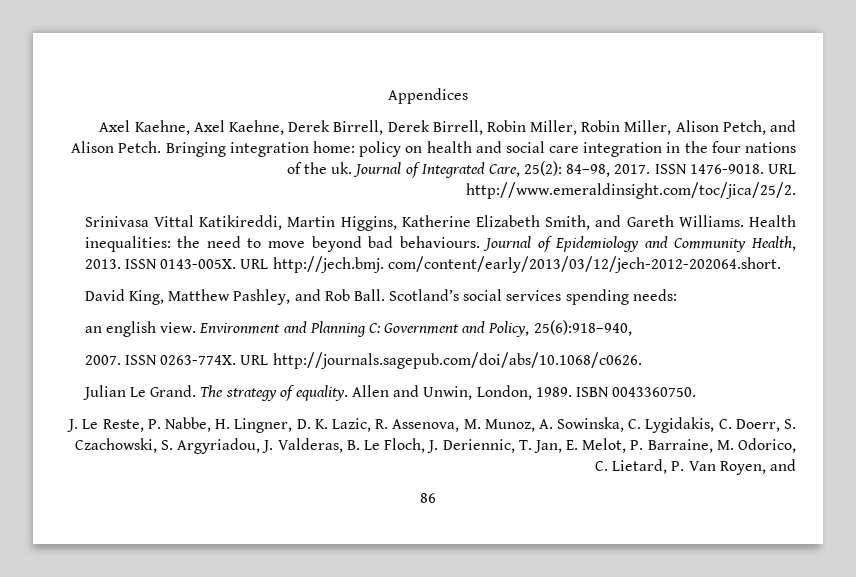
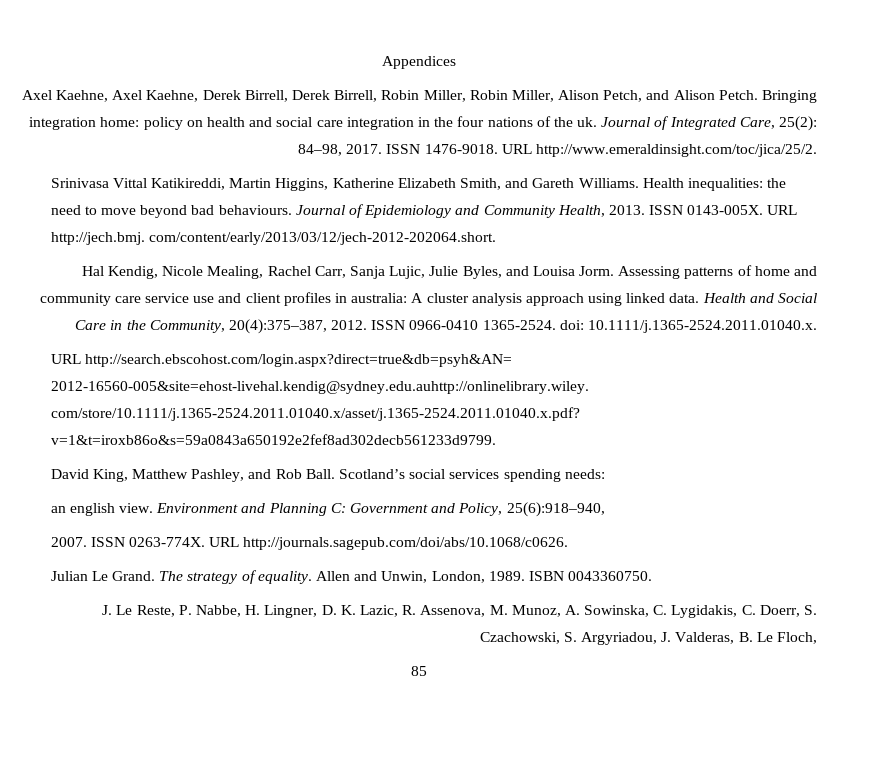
(781, 264) none -> [81,265,817,279] [39,292,817,306] [75,319,817,334] [50,354,512,367] [50,381,589,394] [50,407,580,421] [50,434,496,445] // Hal Kendig, Nicole Mealing, Rachel Carr, Sanja Lujic, Julie Byles, and Louisa Jorm. Assessing patterns of home and community care service use and client profiles in australia: A cluster analysis approach using linked data. Health and Social Care in the Community, 20(4):375–387, 2012. ISSN 0966-0410 1365-2524. doi: 10.1111/j.1365-2524.2011.01040.x. // URL http://search.ebscohost.com/login.aspx?direct=true&db=psyh&AN= 2012-16560-005&site=ehost-livehal.kendig@sydney.edu.auhttp://onlinelibrary.wiley. com/store/10.1111/j.1365-2524.2011.01040.x/asset/j.1365-2524.2011.01040.x.pdf? v=1&t=iroxb86o&s=59a0843a650192e2fef8ad302decb561233d9799.
[427,438,796,453] [595,459,796,475] [420,493,436,503] J. Deriennic, T. Jan, E. Melot, P. Barraine, M. Odorico, C. Lietard, P. Van Royen, and // 86 -> [411,666,427,676] // 85

